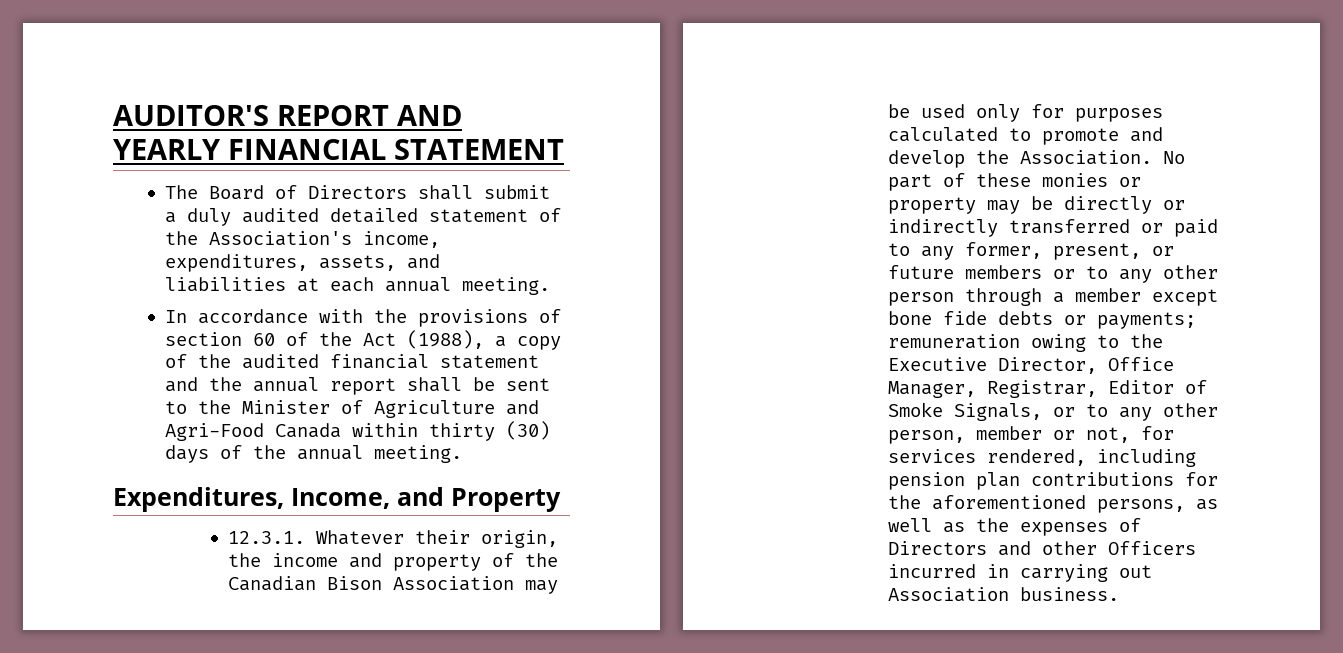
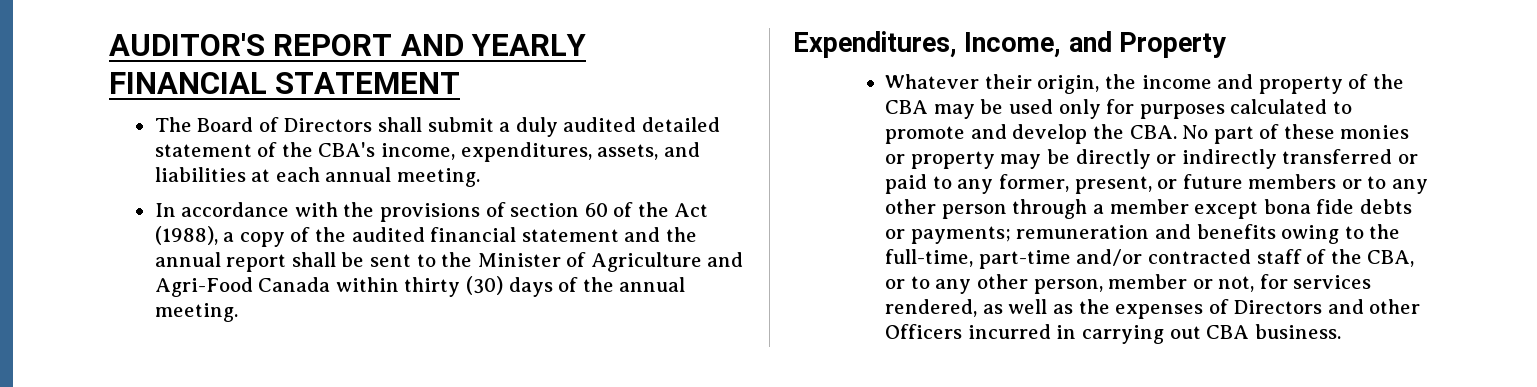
[208,231,352,246] Association's -> [318,142,376,157] CBA's
[227,531,305,544] 12.3.1. -> (1226, 45) none
[227,576,514,591] Canadian Bison Association -> [885,100,929,114] CBA
[1019,150,1152,165] Association. -> [1129,125,1177,139] CBA.
[887,311,932,325] bone -> [1263,199,1311,214] bona
(1020, 341) none -> [1155,224,1276,239] and benefits
[887,357,1174,374] [887,380,1207,398] [887,402,1042,421] Executive Director, Office Manager, Registrar, Editor of Smoke Signals, -> [885,249,1415,269] full-time, part-time and/or contracted staff of the CBA,
[1096,449,1196,467] [887,472,1218,490] [887,495,1185,513] including pension plan contributions for the aforementioned persons, -> (978, 308) none
[887,587,1009,602] Association -> [1206,325,1250,339] CBA

